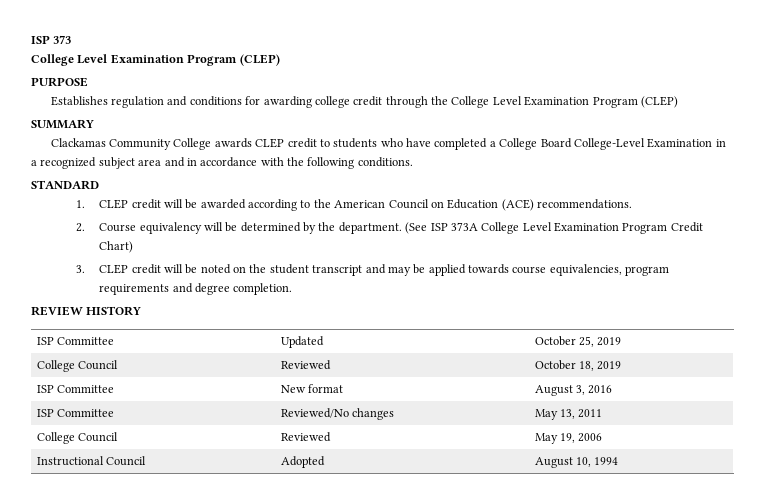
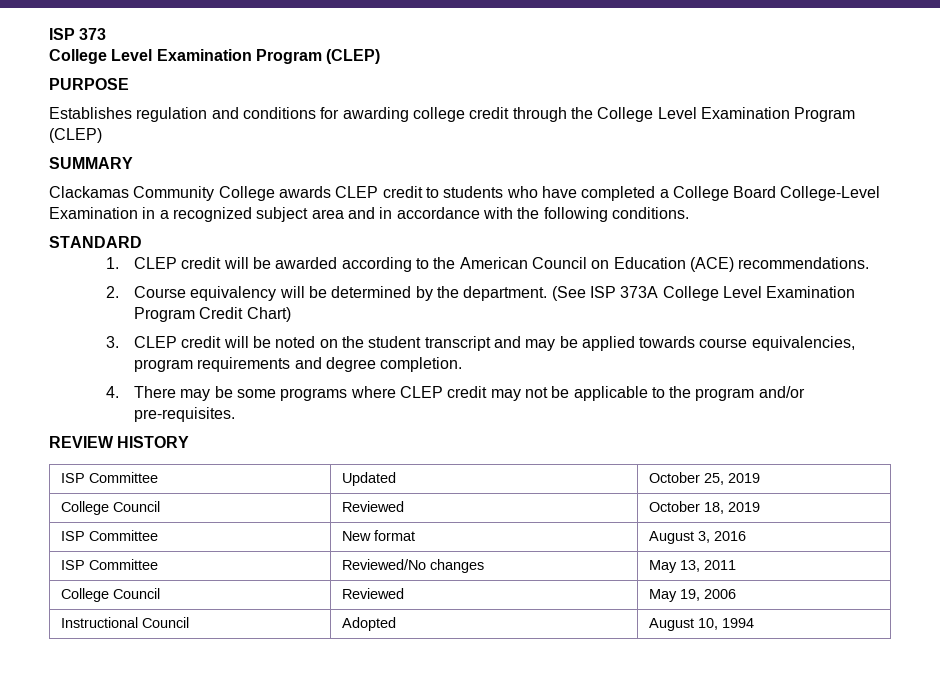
(293, 289) none -> [105,386,805,401] [134,407,236,422] // 4. There may be some programs where CLEP credit may not be applicable to the program and/or pre-requisites.

